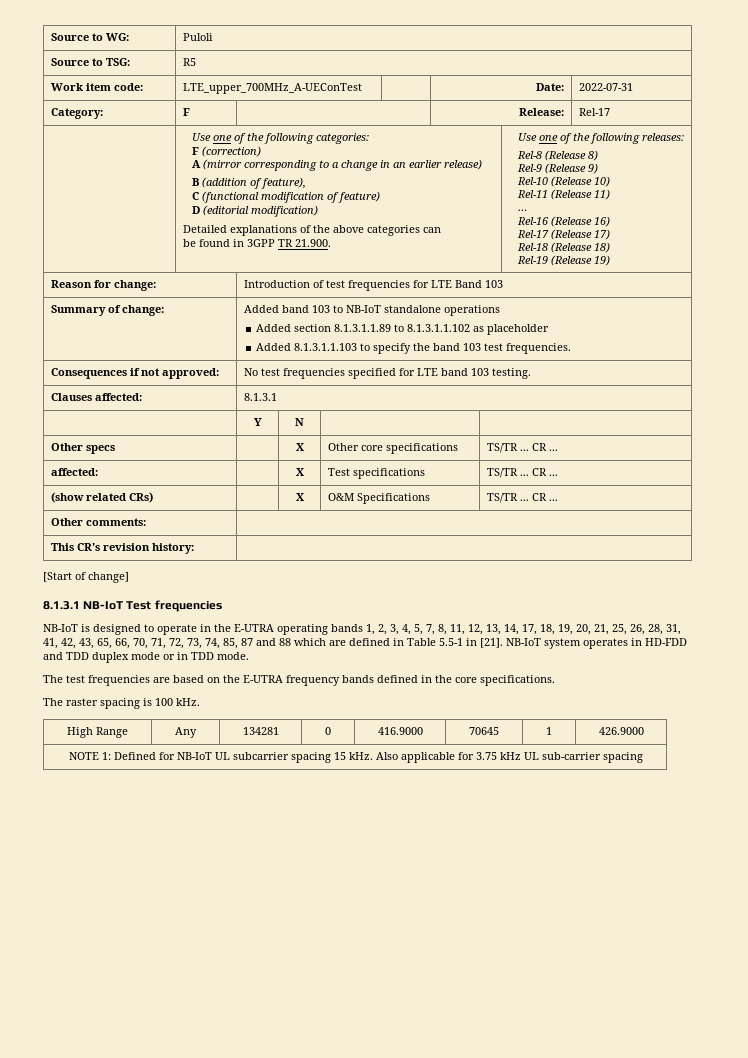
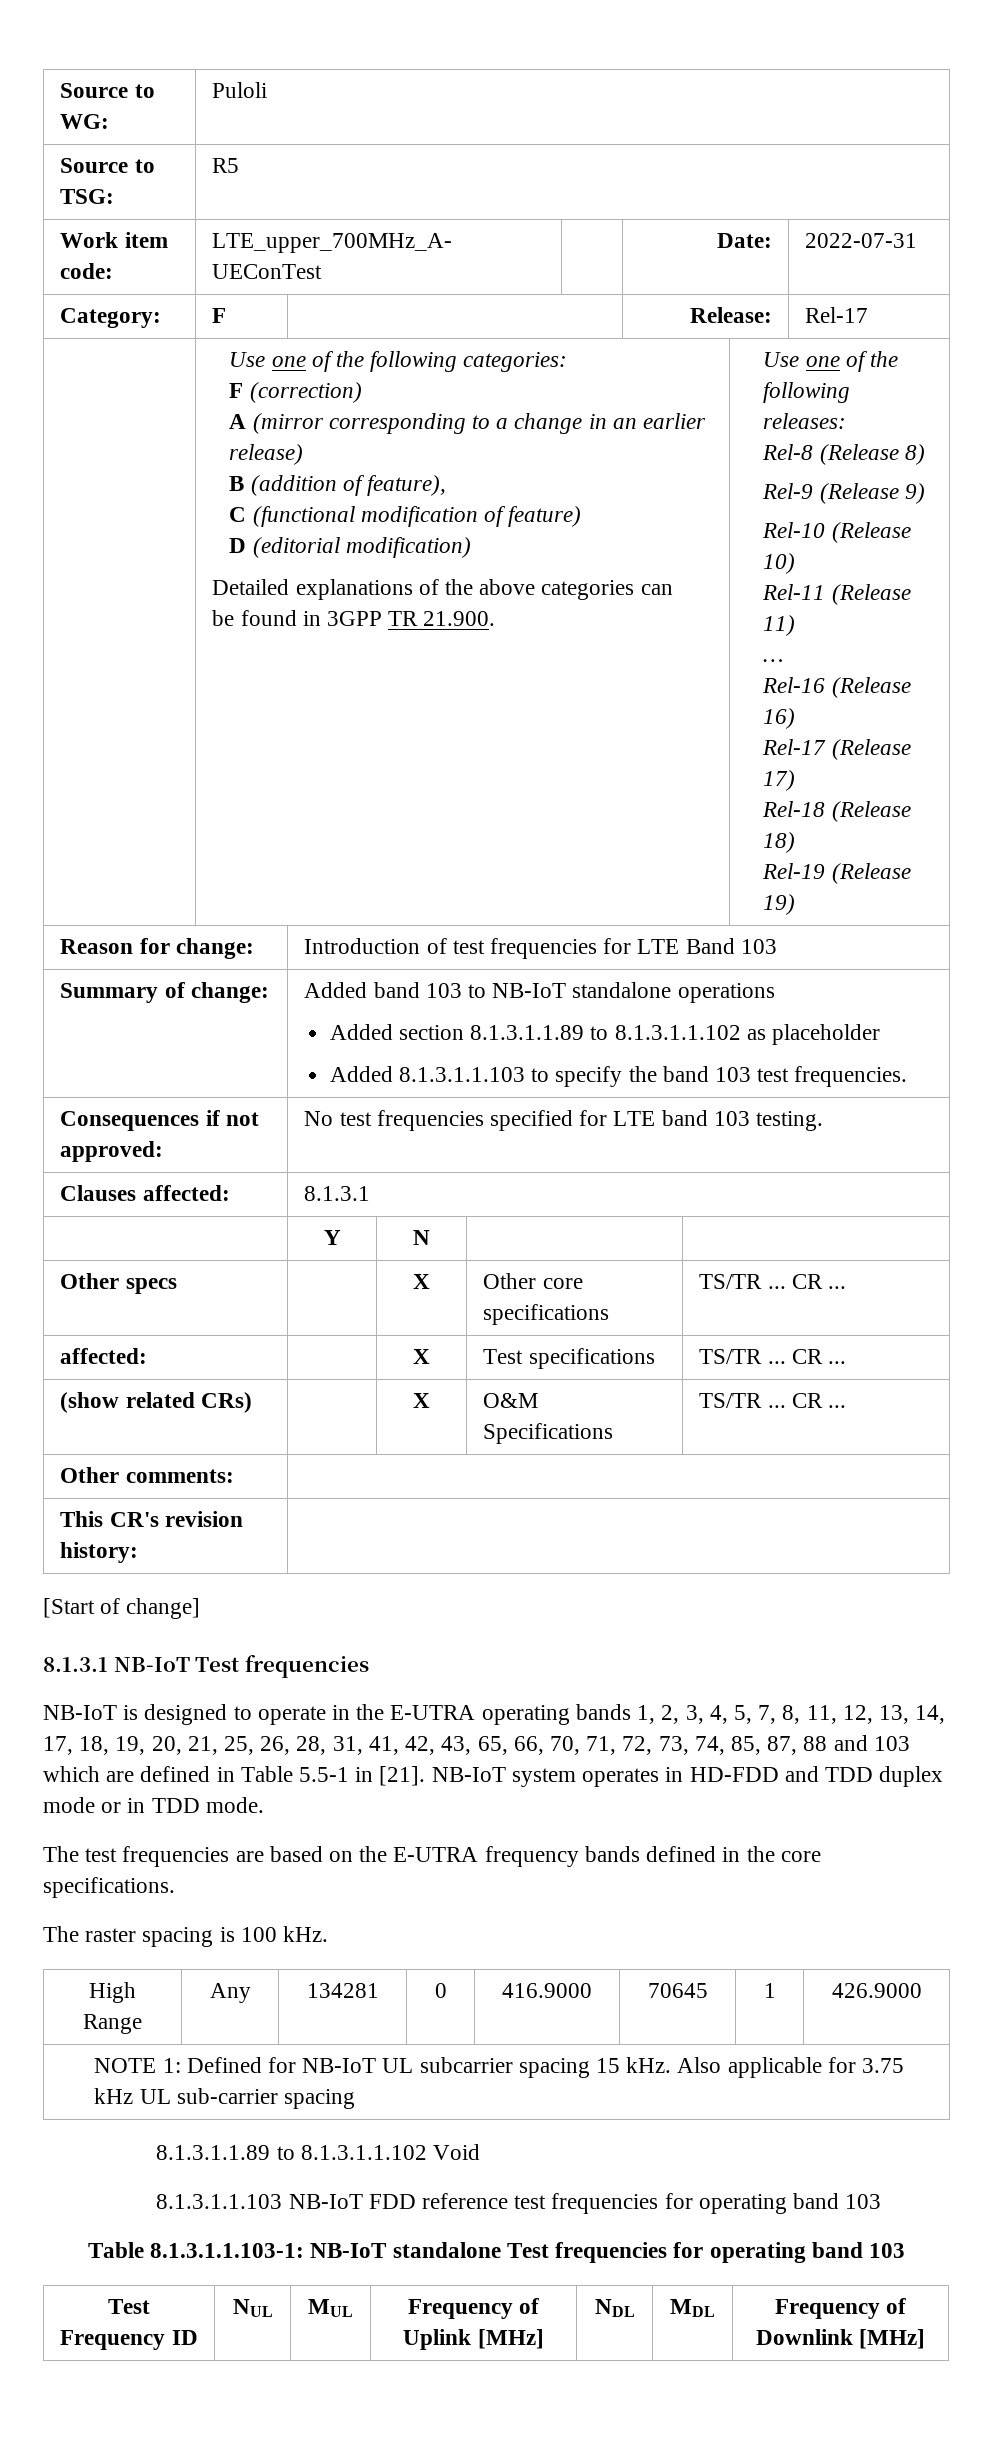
[241,638,291,646] 87 and 88 -> [767,1735,910,1755] 87, 88 and 103
(644, 757) none -> [156,2144,481,2160] [156,2193,882,2214] [88,2242,905,2263] [108,2299,150,2314] [60,2330,198,2350] [232,2299,273,2317] [308,2299,353,2317] [407,2298,540,2319] [403,2329,544,2350] [594,2299,635,2317] [670,2299,715,2317] [774,2298,907,2319] [755,2329,926,2349] // 8.1.3.1.1.89 to 8.1.3.1.1.102 Void // 8.1.3.1.1.103 NB-IoT FDD reference test frequencies for operating band 103 // Table 8.1.3.1.1.103-1: NB-IoT standalone Test frequencies for operating band 103 // Test Frequency ID | NUL | MUL | Frequency of Uplink [MHz] | NDL | MDL | Frequency of Downlink [MHz]

